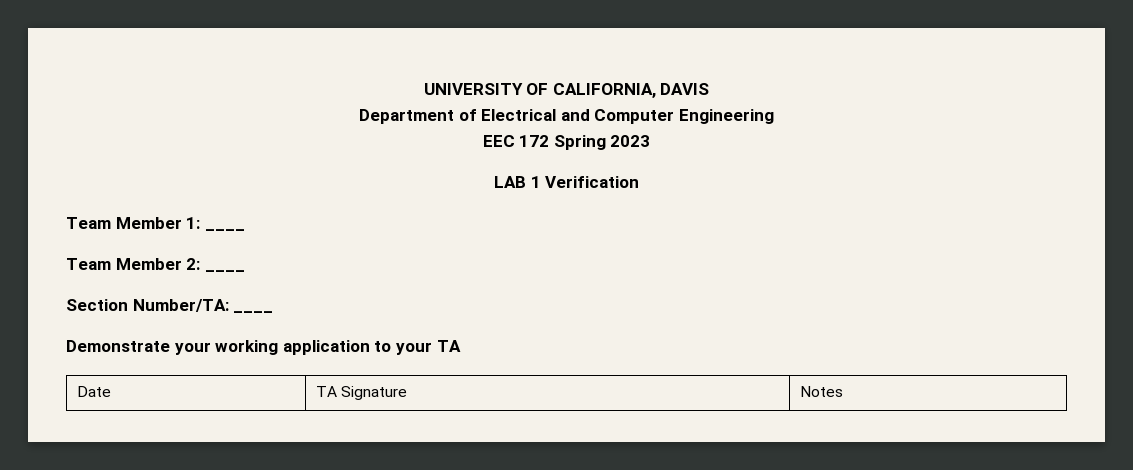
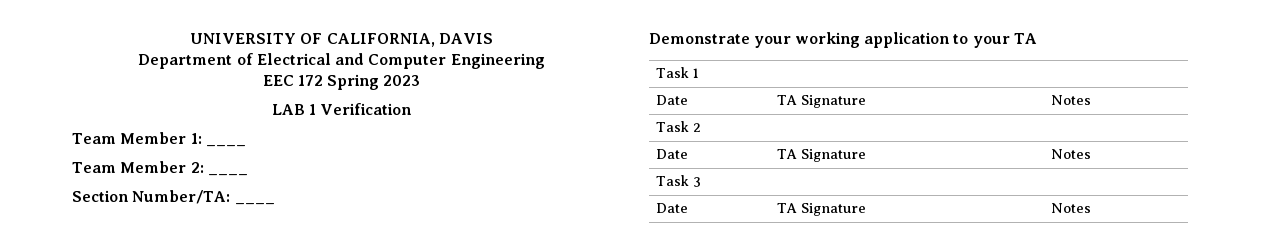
[77,386,112,397] [316,386,408,400] [800,386,844,397] // Date | TA Signature | Notes -> [655,67,699,78] [655,95,688,105] [776,95,866,108] [1050,95,1091,105] [655,121,701,132] [655,149,688,159] [776,149,866,162] [1050,149,1091,159] [655,175,701,187] [655,203,688,213] [776,203,866,216] [1050,203,1091,213] // Task 1 // Date | TA Signature | Notes // Task 2 // Date | TA Signature | Notes // Task 3 // Date | TA Signature | Notes

